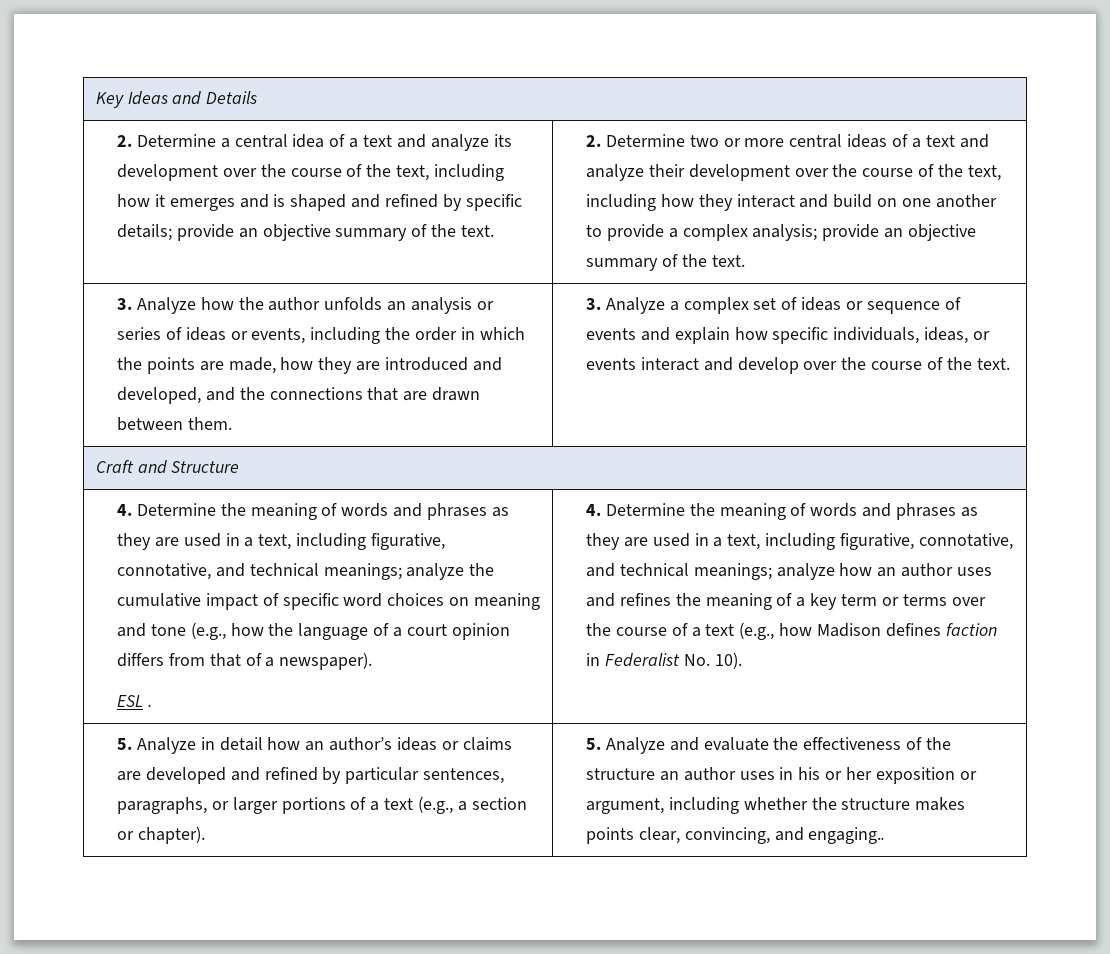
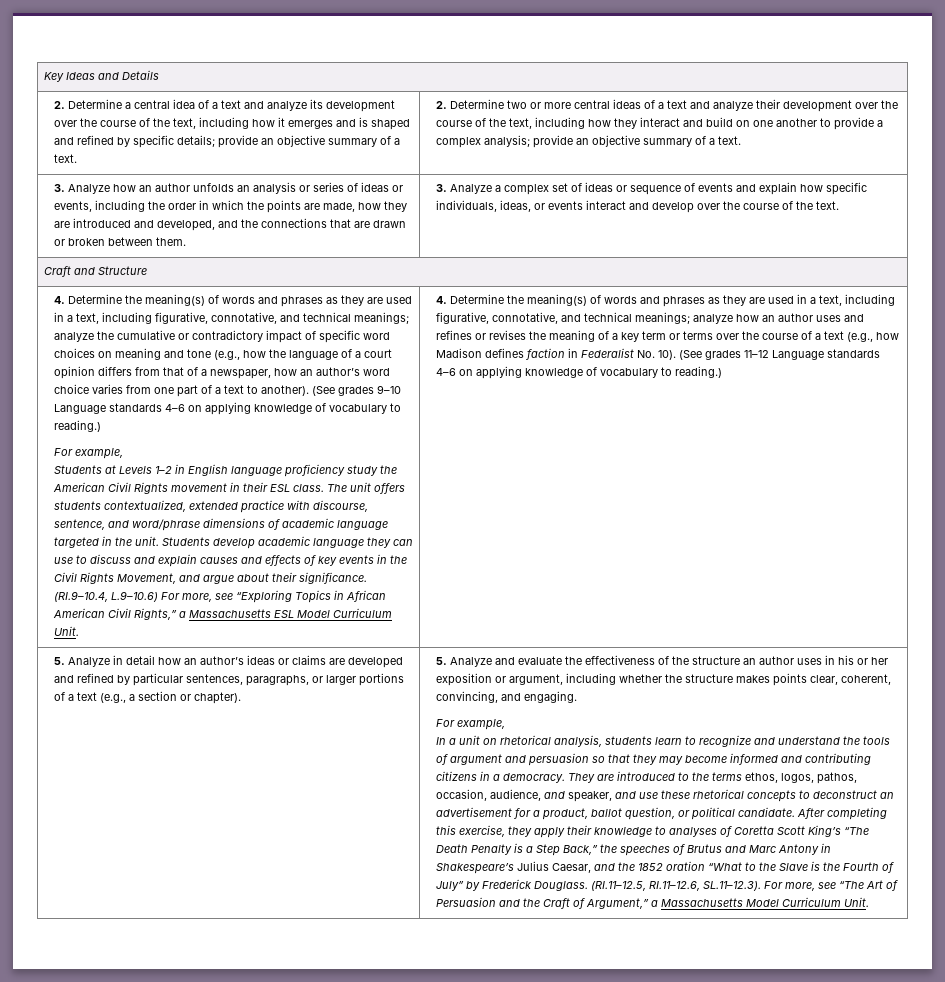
[431,224,457,237] the -> [394,138,401,145] a
[681,254,707,267] the -> [709,138,716,145] a
[238,297,264,310] the -> [139,185,153,192] an
(481, 394) none -> [54,238,106,246] or broken
[250,503,317,520] meaning -> [145,294,206,306] meaning(s)
(201, 600) none -> [178,330,264,342] or contradictory
[279,652,373,670] [116,695,152,707] [585,503,786,520] newspaper). // ESL . | 4. Determine the meaning -> [210,367,391,379] [54,384,402,397] [54,402,402,415] [54,420,102,432] [54,448,124,459] [54,464,398,477] [53,482,406,494] [54,500,369,513] [54,518,389,531] [54,536,414,549] [54,554,408,567] [54,572,368,584] [54,590,387,603] [53,608,393,620] [54,626,80,636] [436,294,588,306] newspaper, how an author’s word choice varies from one part of a text to another). (See grades 9–10 Language standards 4–6 on applying knowledge of vocabulary to reading.) // For example, // Students at Levels 1–2 in English language proficiency study the American Civil Rights movement in their ESL class. The unit offers students contextualized, extended practice with discourse, sentence, and word/phrase dimensions of academic language targeted in the unit. Students develop academic language they can use to discuss and explain causes and effects of key events in the Civil Rights Movement, and argue about their significance. (RI.9–10.4, L.9–10.6) For more, see “Exploring Topics in African American Civil Rights,” a Massachusetts ESL Model Curriculum Unit. | 4. Determine the meaning(s)
(671, 599) none -> [475,330,527,340] or revises
(742, 660) none -> [679,349,881,360] [436,366,723,379] (See grades 11–12 Language standards 4–6 on applying knowledge of vocabulary to reading.)
(680, 835) none -> [841,674,892,685] coherent,
[808,827,886,844] engaging.. -> [524,691,578,703] [436,719,506,730] [436,735,891,747] [436,753,872,766] [436,771,858,784] [436,789,895,802] [436,807,888,820] [436,825,870,838] [436,843,832,856] [436,861,895,874] [436,879,899,891] [436,897,870,909] engaging. // For example, // In a unit on rhetorical analysis, students learn to recognize and understand the tools of argument and persuasion so that they may become informed and contributing citizens in a democracy. They are introduced to the terms ethos, logos, pathos, occasion, audience, and speaker, and use these rhetorical concepts to deconstruct an advertisement for a product, ballot question, or political candidate. After completing this exercise, they apply their knowledge to analyses of Coretta Scott King’s “The Death Penalty is a Step Back,” the speeches of Brutus and Marc Antony in Shakespeare’s Julius Caesar, and the 1852 oration “What to the Slave is the Fourth of July” by Frederick Douglass. (RI.11–12.5, RI.11–12.6, SL.11–12.3). For more, see “The Art of Persuasion and the Craft of Argument,” a Massachusetts Model Curriculum Unit.

